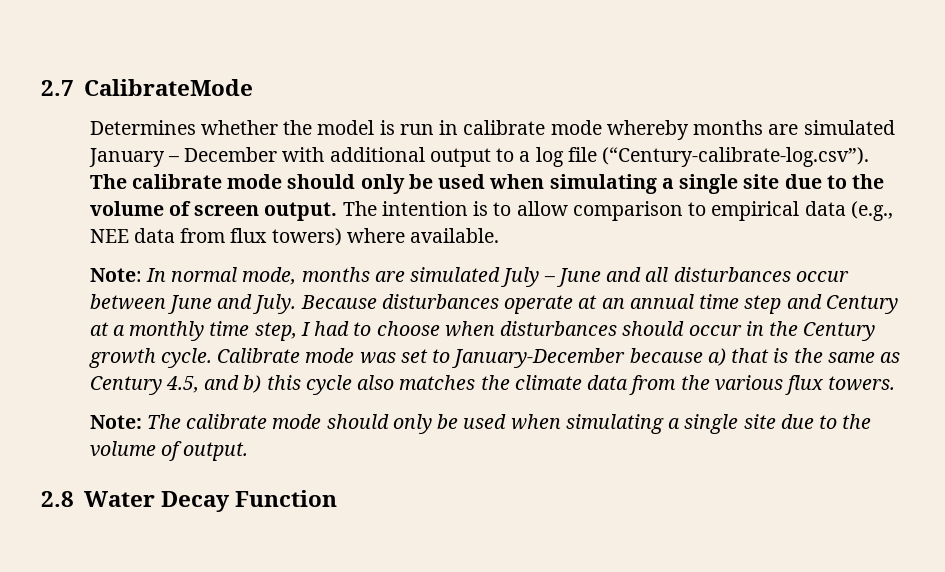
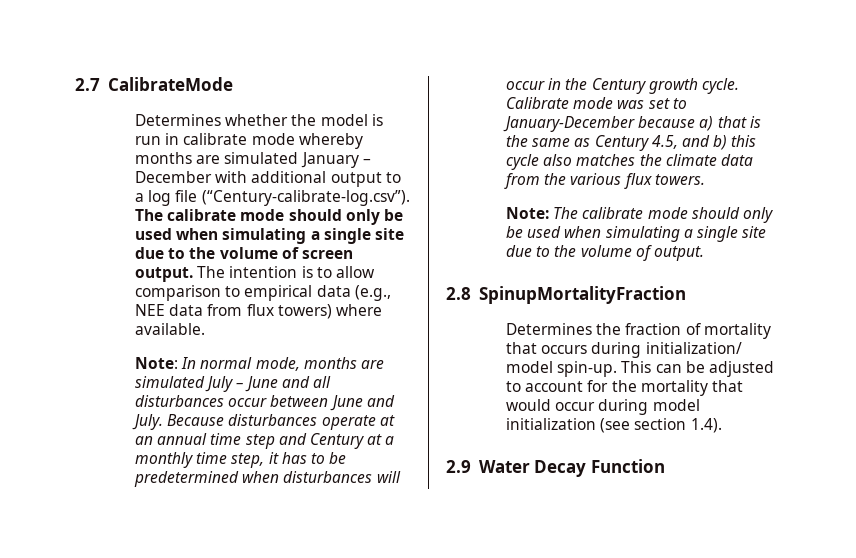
[300,321,440,336] I had to choose -> [268,452,347,464] [134,471,240,487] it has to be predetermined
[622,321,685,336] should -> [376,471,401,483] will
(74, 499) none -> [478,286,686,304] [506,323,771,339] [506,342,742,358] [506,361,774,377] [506,380,743,396] [506,399,700,415] [506,418,722,433] [446,460,471,473] SpinupMortalityFraction // Determines the fraction of mortality that occurs during initialization/ model spin-up. This can be adjusted to account for the mortality that would occur during model initialization (see section 1.4). // 2.9

